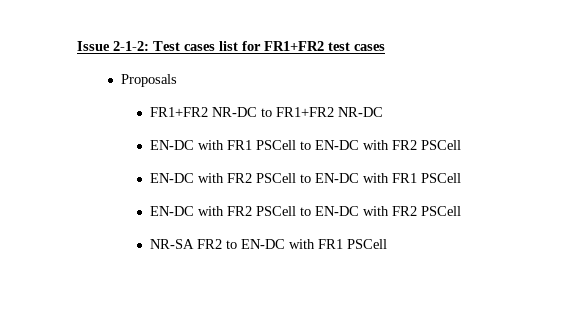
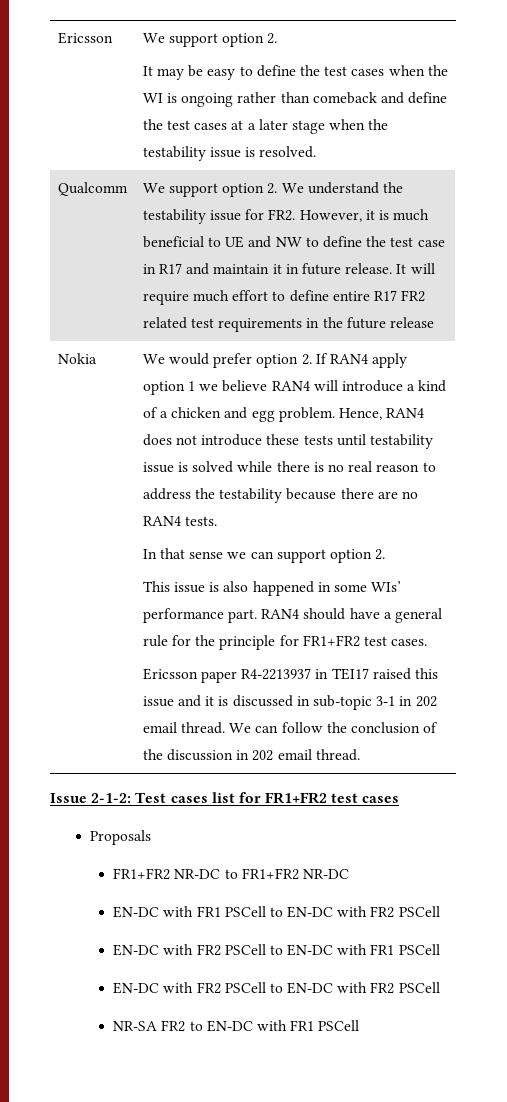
(77, 46) none -> [57,32,113,44] [142,33,278,47] [142,65,448,80] [142,92,448,107] [142,119,389,134] [142,146,317,161] [57,182,128,196] [142,182,404,197] [142,209,430,224] [142,236,445,248] [142,263,435,275] [142,290,426,305] [142,317,435,332] [57,353,97,364] [142,353,408,368] [142,380,447,395] [142,407,425,422] [142,434,434,449] [142,461,436,473] [142,488,419,503] [142,516,218,526] [142,548,386,563] [142,581,402,596] [142,608,443,623] [142,635,428,650] [142,668,439,683] [142,695,437,710] [142,722,439,734] [142,749,360,761] Ericsson | We support option 2. // It may be easy to define the test cases when the WI is ongoing rather than comeback and define the test cases at a later stage when the testability issue is resolved. // Qualcomm | We support option 2. We understand the testability issue for FR2. However, it is much beneficial to UE and NW to define the test case in R17 and maintain it in future release. It will require much effort to define entire R17 FR2 related test requirements in the future release // Nokia | We would prefer option 2. If RAN4 apply option 1 we believe RAN4 will introduce a kind of a chicken and egg problem. Hence, RAN4 does not introduce these tests until testability issue is solved while there is no real reason to address the testability because there are no RAN4 tests. // In that sense we can support option 2. // This issue is also happened in some WIs’ performance part. RAN4 should have a general rule for the principle for FR1+FR2 test cases. // Ericsson paper R4-2213937 in TEI17 raised this issue and it is discussed in sub-topic 3-1 in 202 email thread. We can follow the conclusion of the discussion in 202 email thread. //

